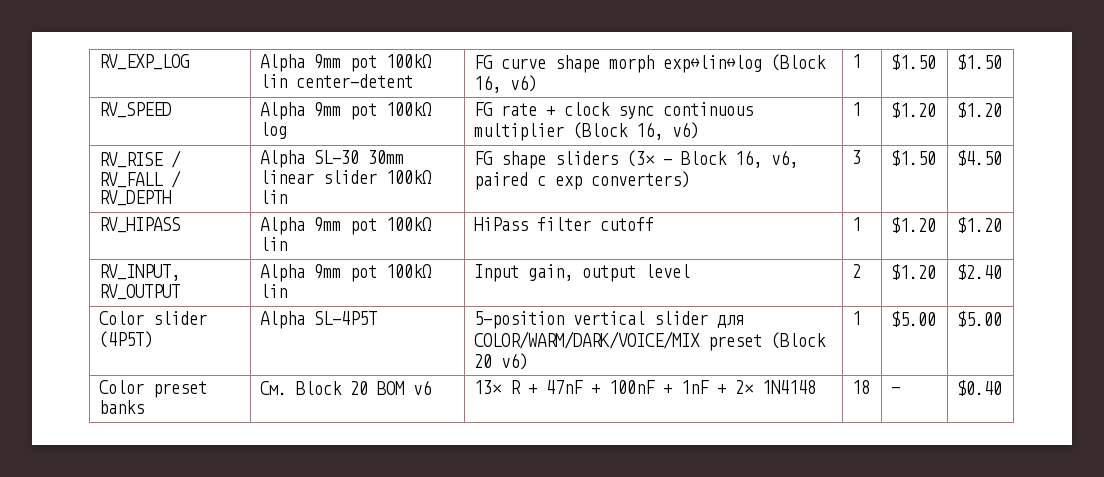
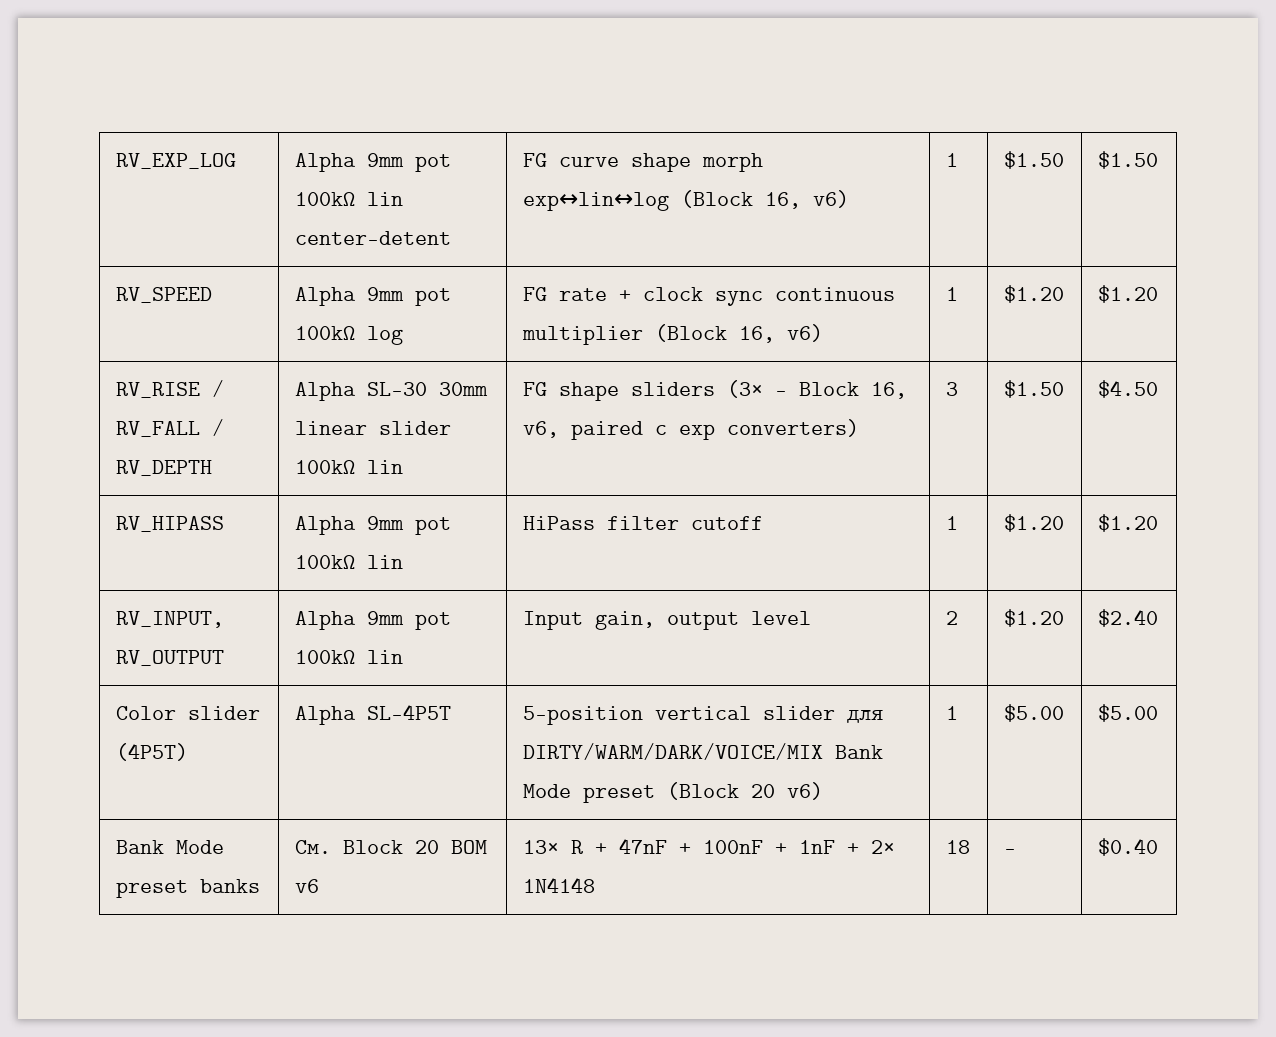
[474,331,701,349] COLOR/WARM/DARK/VOICE/MIX -> [522,743,883,760] [522,784,571,798] DIRTY/WARM/DARK/VOICE/MIX Bank Mode
[99,380,145,394] Color -> [115,840,224,854] Bank Mode

